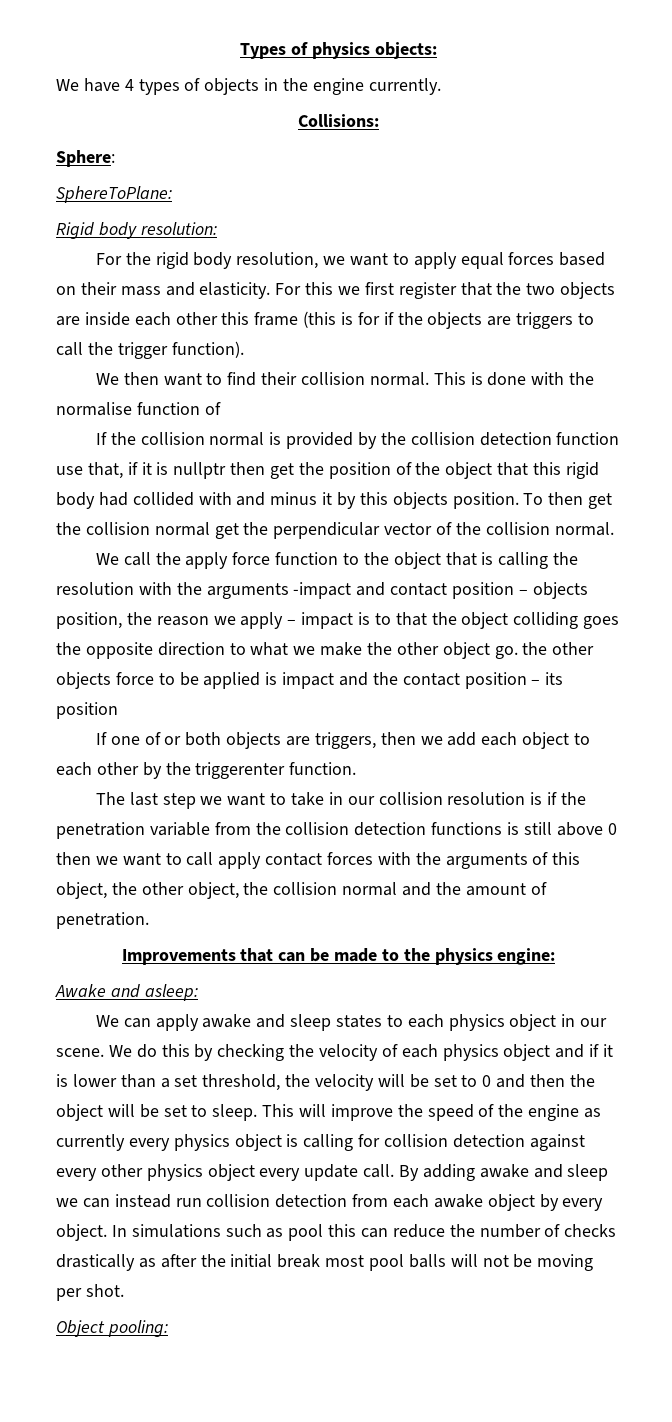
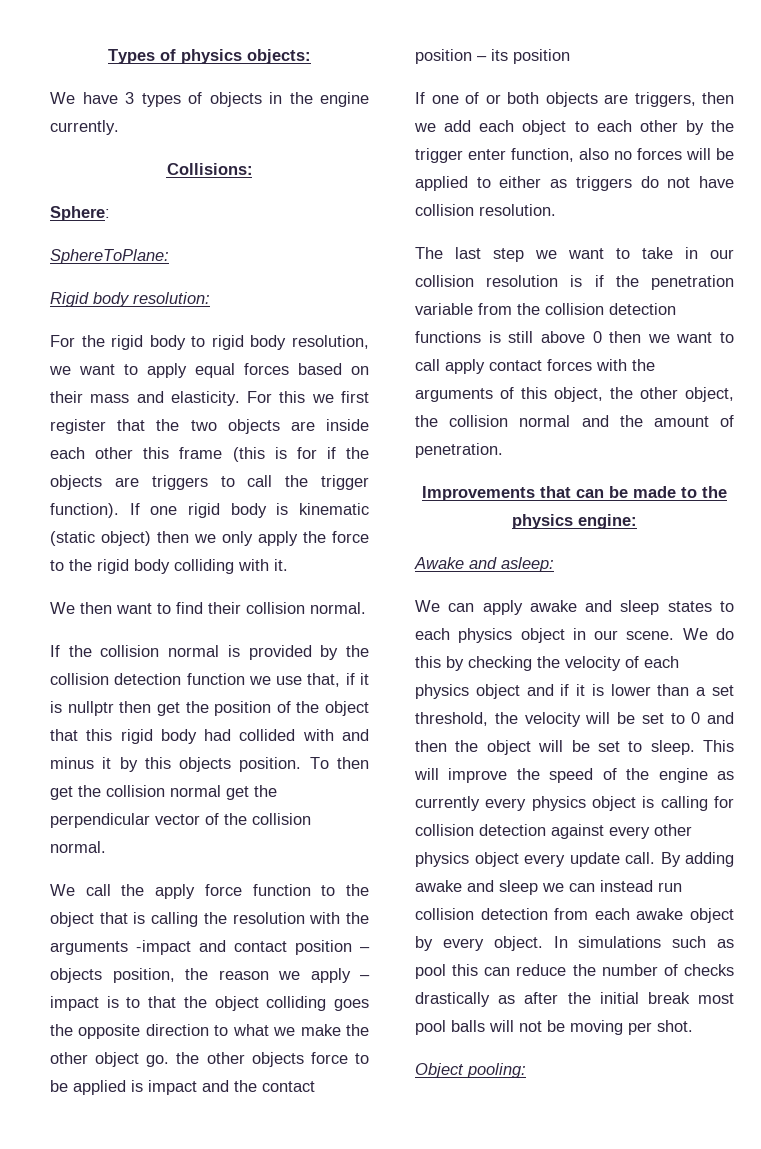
[124,79,134,91] 4 -> [125,92,134,104] 3
(233, 260) none -> [191,335,287,350] to rigid body
(244, 349) none -> [129,503,369,518] [50,531,369,546] [50,559,288,574] If one rigid body is kinematic (static object) then we only apply the force to the rigid body colliding with it.
[433,372,595,386] [56,402,221,416] This is done with the normalise function of -> (366, 608) none
(620, 438) none -> [248,676,271,685] we
[195,762,357,779] triggerenter function. -> [415,148,734,163] [415,176,734,191] [415,204,556,216] trigger enter function, also no forces will be applied to either as triggers do not have collision resolution.

